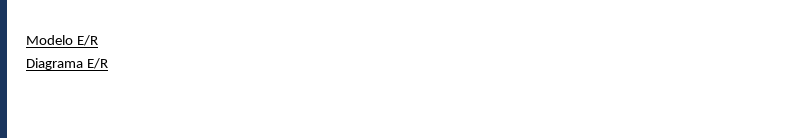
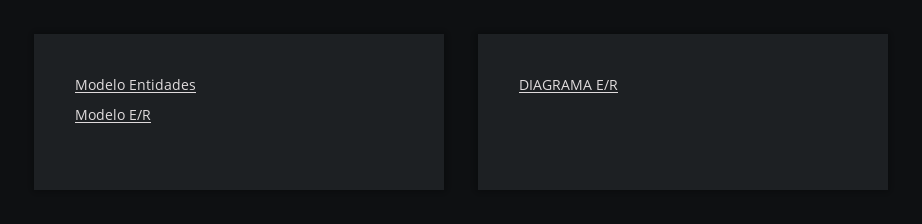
[26,35,73,45] Modelo -> [75,79,196,90] [75,109,125,120] Modelo Entidades // Modelo
[26,58,83,70] Diagrama -> [519,80,592,90] DIAGRAMA

